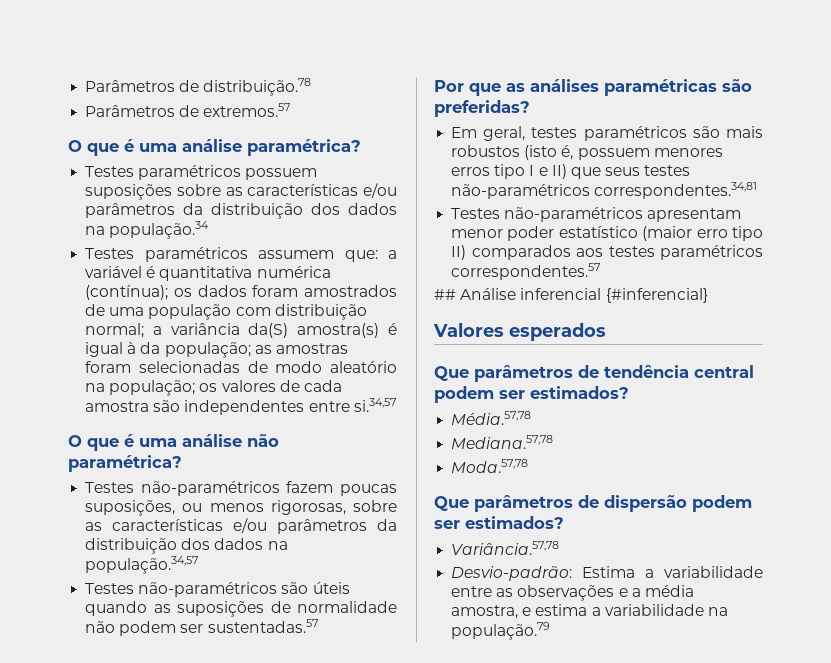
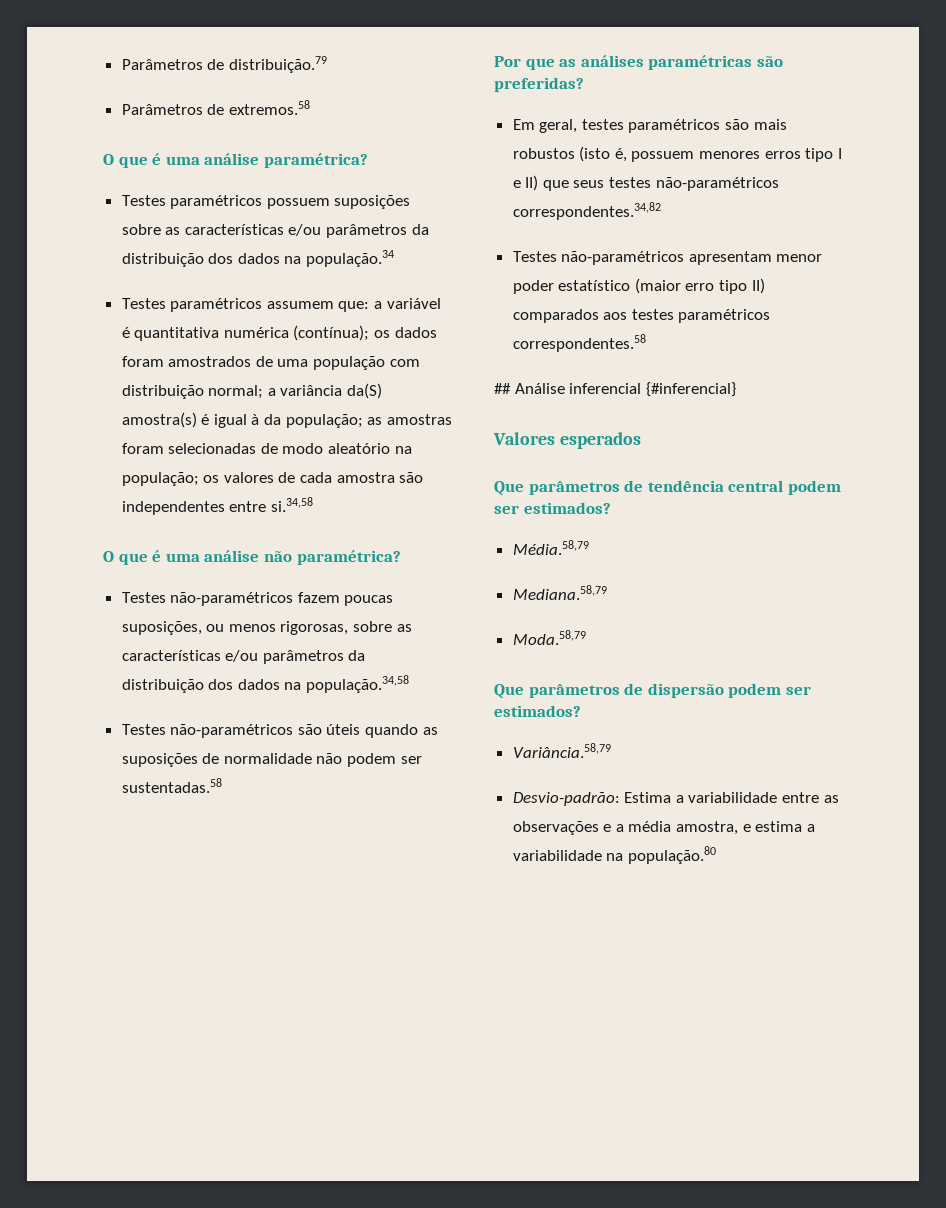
[85,78,312,96] [85,103,291,117] Parâmetros de distribuição.78 // Parâmetros de extremos.57 -> [121,56,327,73] [121,100,310,115] Parâmetros de distribuição.79 // Parâmetros de extremos.58
[353,398,396,412] si.34,57 -> [270,497,313,512] si.34,58
[85,556,199,574] população.34,57 -> [306,675,410,693] população.34,58
[207,619,318,633] sustentadas.57 -> [121,778,222,793] sustentadas.58
[594,182,758,199] correspondentes.34,81 -> [512,202,661,220] correspondentes.34,82
[451,263,601,280] correspondentes.57 -> [512,334,646,352] correspondentes.58
[451,411,532,425] [451,435,554,449] [451,459,529,473] Média.57,78 // Mediana.57,78 // Moda.57,78 -> [512,540,589,555] [512,585,607,600] [512,630,586,645] Média.58,79 // Mediana.58,79 // Moda.58,79
[451,541,560,555] Variância.57,78 -> [512,743,611,758] Variância.58,79
[451,622,551,640] população.79 -> [627,846,716,864] população.80

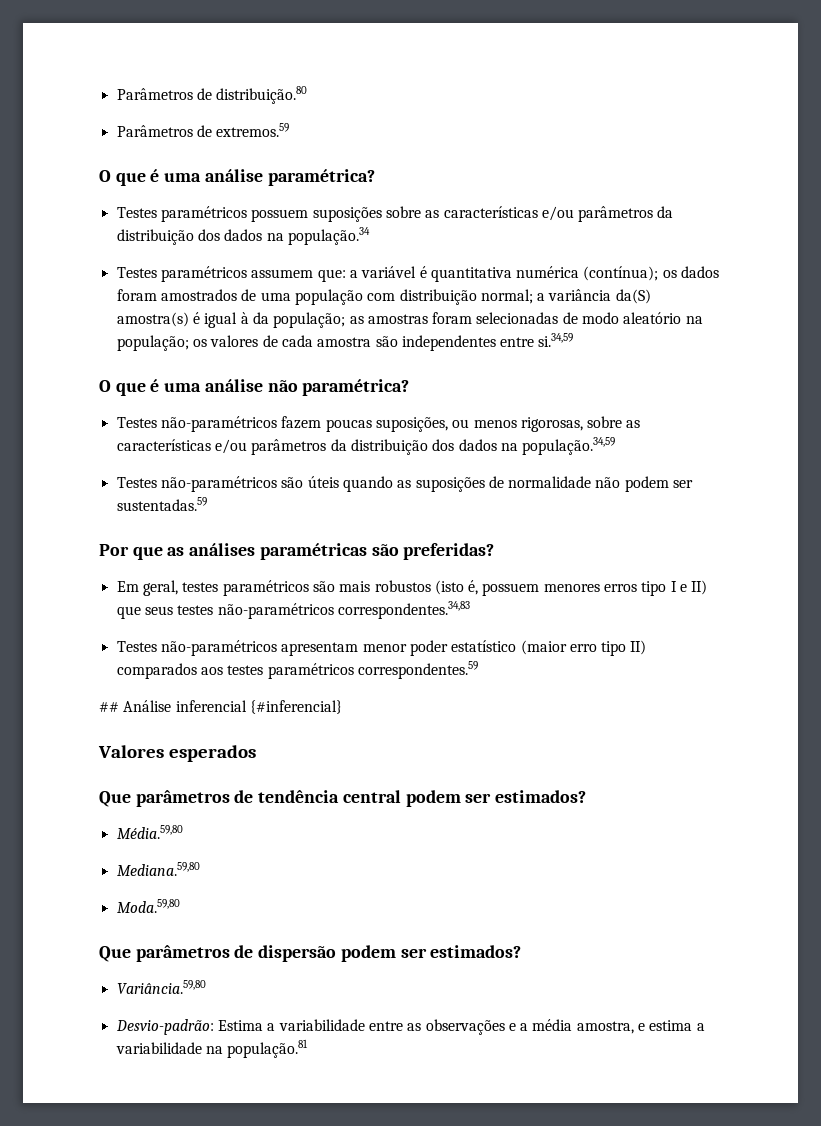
[121,56,327,73] [121,100,310,115] Parâmetros de distribuição.79 // Parâmetros de extremos.58 -> [116,86,308,104] [116,123,290,137] Parâmetros de distribuição.80 // Parâmetros de extremos.59
[270,497,313,512] si.34,58 -> [538,333,574,347] si.34,59
[306,675,410,693] população.34,58 -> [522,437,616,455] população.34,59
[121,778,222,793] sustentadas.58 -> [116,497,207,511] sustentadas.59
[512,202,661,220] correspondentes.34,82 -> [337,601,470,619] correspondentes.34,83
[512,334,646,352] correspondentes.58 -> [357,661,478,679] correspondentes.59
[512,540,589,555] [512,585,607,600] [512,630,586,645] Média.58,79 // Mediana.58,79 // Moda.58,79 -> [116,825,183,839] [116,862,200,876] [116,899,180,913] Média.59,80 // Mediana.59,80 // Moda.59,80
[512,743,611,758] Variância.58,79 -> [116,980,206,994] Variância.59,80
[627,846,716,864] população.80 -> [227,1039,309,1058] população.81

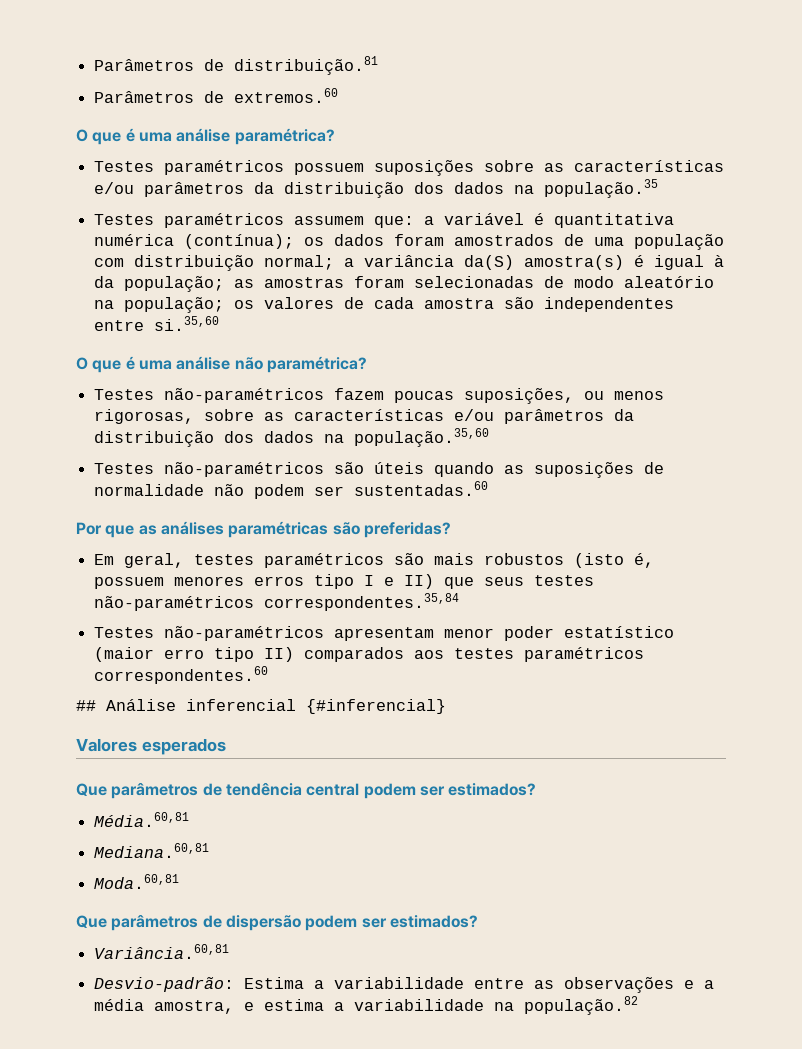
[116,86,308,104] [116,123,290,137] Parâmetros de distribuição.80 // Parâmetros de extremos.59 -> [94,56,379,75] [94,88,339,103] Parâmetros de distribuição.81 // Parâmetros de extremos.60
[287,227,370,245] população.34 -> [544,179,659,198] população.35
[538,333,574,347] si.34,59 -> [154,316,220,331] si.35,60
[522,437,616,455] população.34,59 -> [354,428,490,447] população.35,60
[116,497,207,511] sustentadas.59 -> [354,481,489,496] sustentadas.60
[337,601,470,619] correspondentes.34,83 -> [264,593,460,611] correspondentes.35,84
[357,661,478,679] correspondentes.59 -> [94,666,269,684] correspondentes.60
[116,825,183,839] [116,862,200,876] [116,899,180,913] Média.59,80 // Mediana.59,80 // Moda.59,80 -> [94,812,190,827] [94,843,210,858] [94,874,180,889] Média.60,81 // Mediana.60,81 // Moda.60,81
[116,980,206,994] Variância.59,80 -> [94,944,230,959] Variância.60,81
[227,1039,309,1058] população.81 -> [524,996,639,1015] população.82

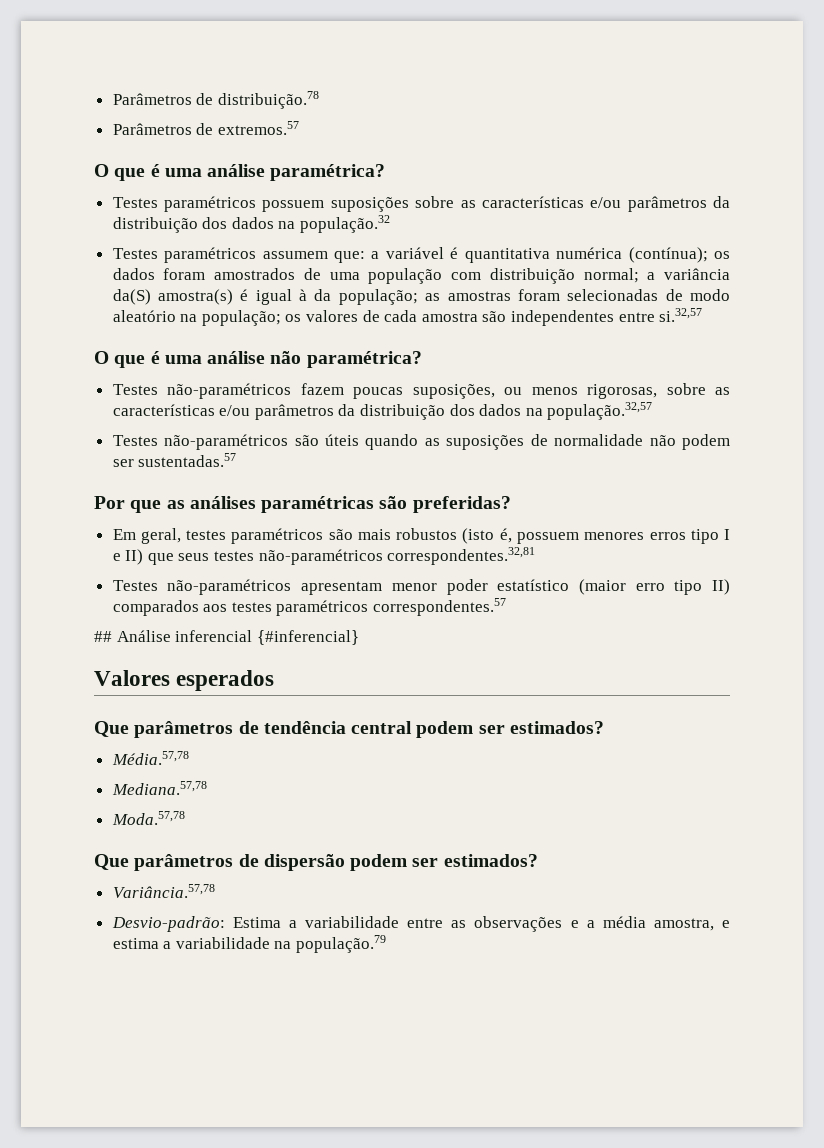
[94,56,379,75] [94,88,339,103] Parâmetros de distribuição.81 // Parâmetros de extremos.60 -> [112,91,319,109] [112,121,299,135] Parâmetros de distribuição.78 // Parâmetros de extremos.57
[544,179,659,198] população.35 -> [300,215,391,233] população.32
[154,316,220,331] si.35,60 -> [659,308,703,322] si.32,57
[354,428,490,447] população.35,60 -> [547,402,653,420] população.32,57
[354,481,489,496] sustentadas.60 -> [138,453,237,467] sustentadas.57
[264,593,460,611] correspondentes.35,84 -> [387,547,536,565] correspondentes.32,81
[94,666,269,684] correspondentes.60 -> [373,598,507,616] correspondentes.57
[94,812,190,827] [94,843,210,858] [94,874,180,889] Média.60,81 // Mediana.60,81 // Moda.60,81 -> [111,751,189,765] [111,781,207,795] [111,811,185,825] Média.57,78 // Mediana.57,78 // Moda.57,78
[94,944,230,959] Variância.60,81 -> [112,884,215,898] Variância.57,78
[524,996,639,1015] população.82 -> [296,935,387,953] população.79

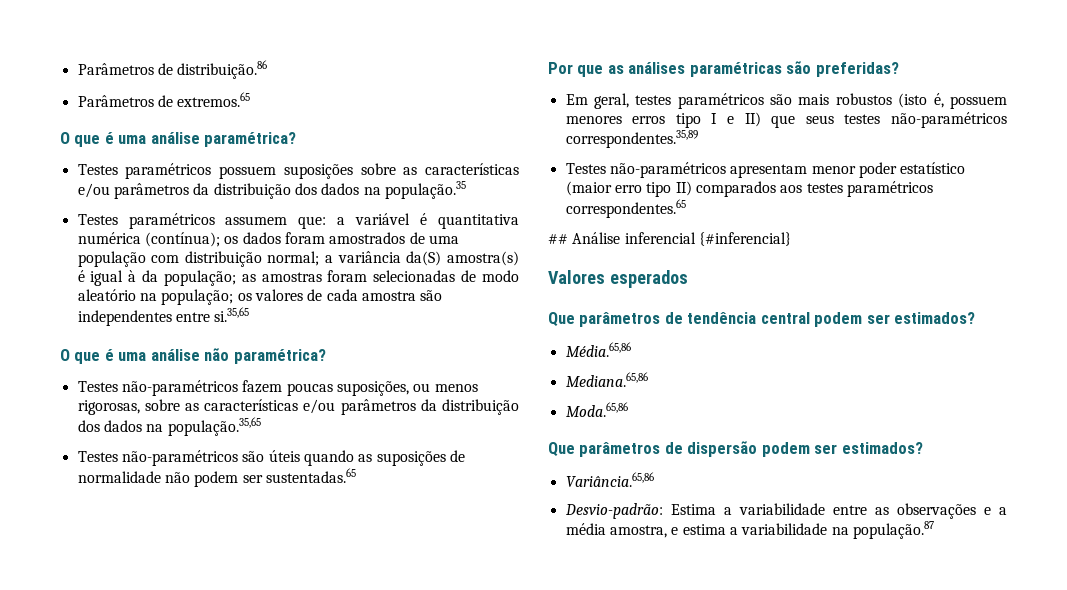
[112,91,319,109] [112,121,299,135] Parâmetros de distribuição.78 // Parâmetros de extremos.57 -> [77,60,268,79] [77,92,251,107] Parâmetros de distribuição.86 // Parâmetros de extremos.65
[300,215,391,233] população.32 -> [384,181,466,199] população.35
[659,308,703,322] si.32,57 -> [214,307,250,322] si.35,65
[547,402,653,420] população.32,57 -> [167,417,261,436] população.35,65
[138,453,237,467] sustentadas.57 -> [265,468,356,483] sustentadas.65
[387,547,536,565] correspondentes.32,81 -> [565,130,698,148] correspondentes.35,89
[373,598,507,616] correspondentes.57 -> [565,199,686,218] correspondentes.65
[111,751,189,765] [111,781,207,795] [111,811,185,825] Média.57,78 // Mediana.57,78 // Moda.57,78 -> [565,342,631,357] [565,372,648,387] [565,402,628,417] Média.65,86 // Mediana.65,86 // Moda.65,86
[112,884,215,898] Variância.57,78 -> [565,472,654,487] Variância.65,86
[296,935,387,953] população.79 -> [852,521,934,539] população.87

